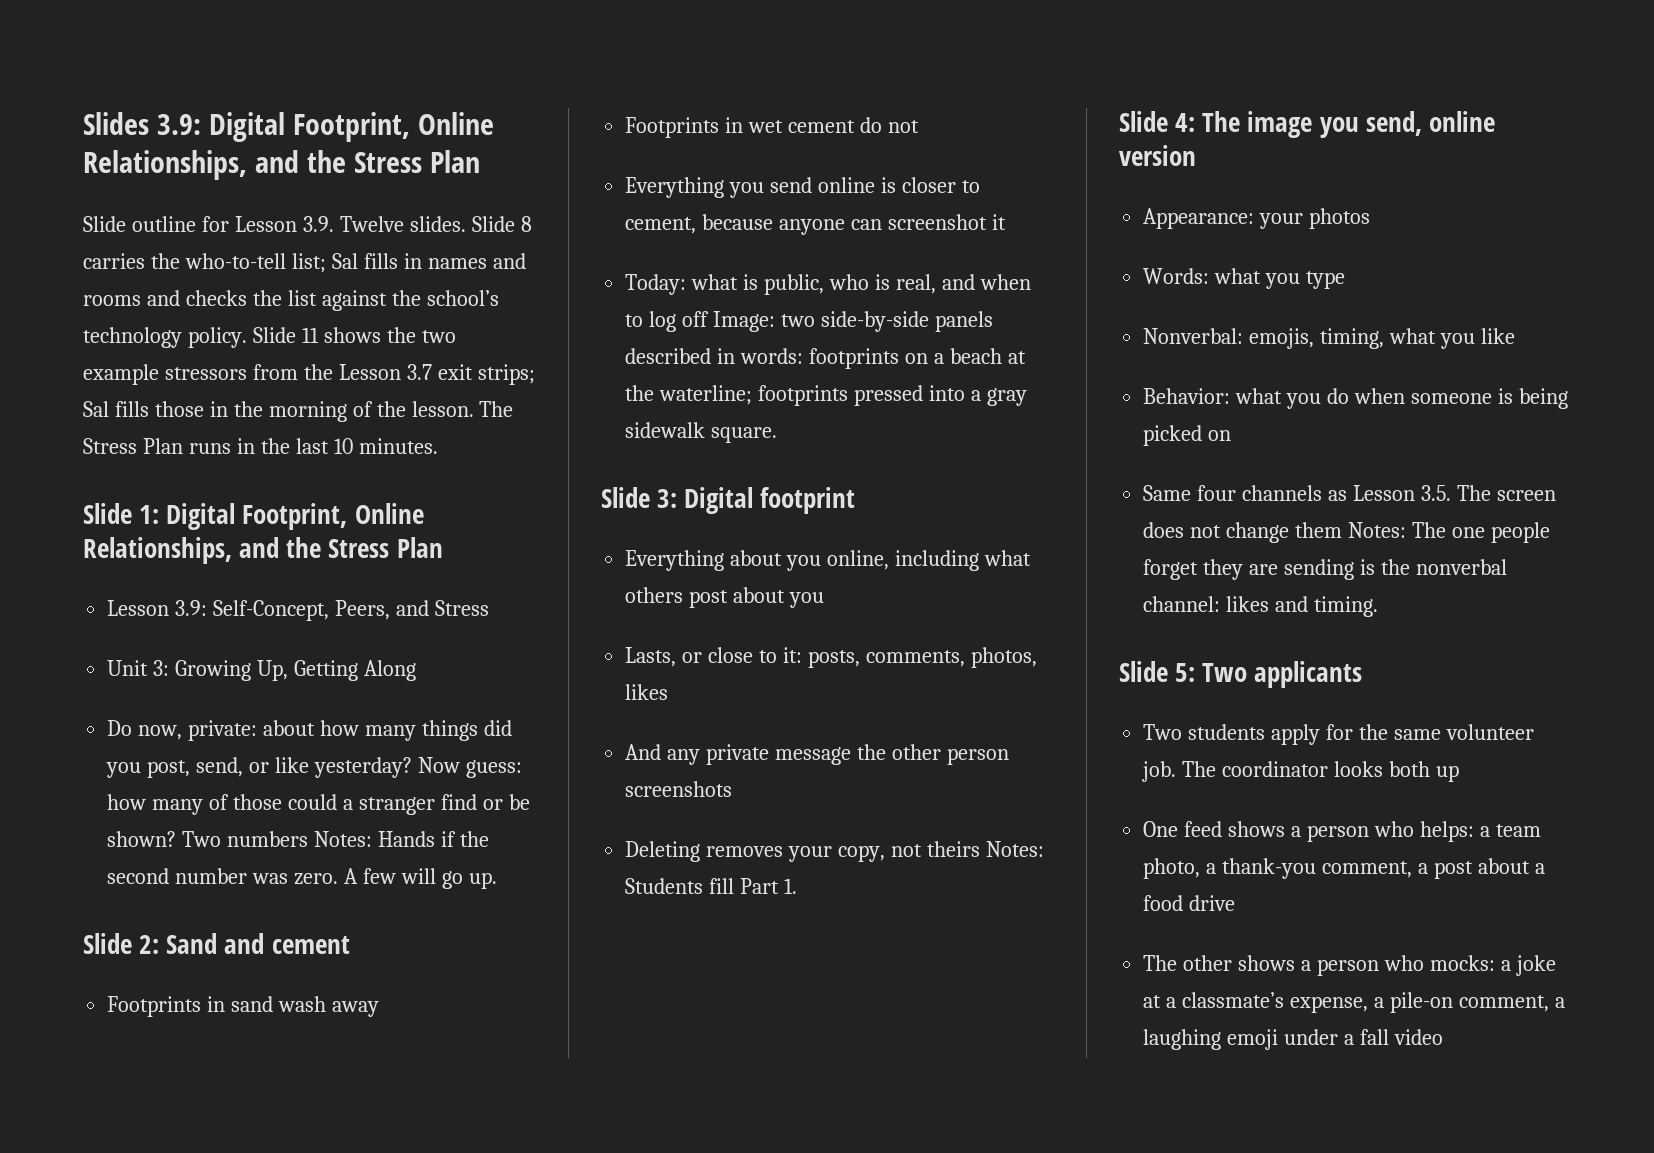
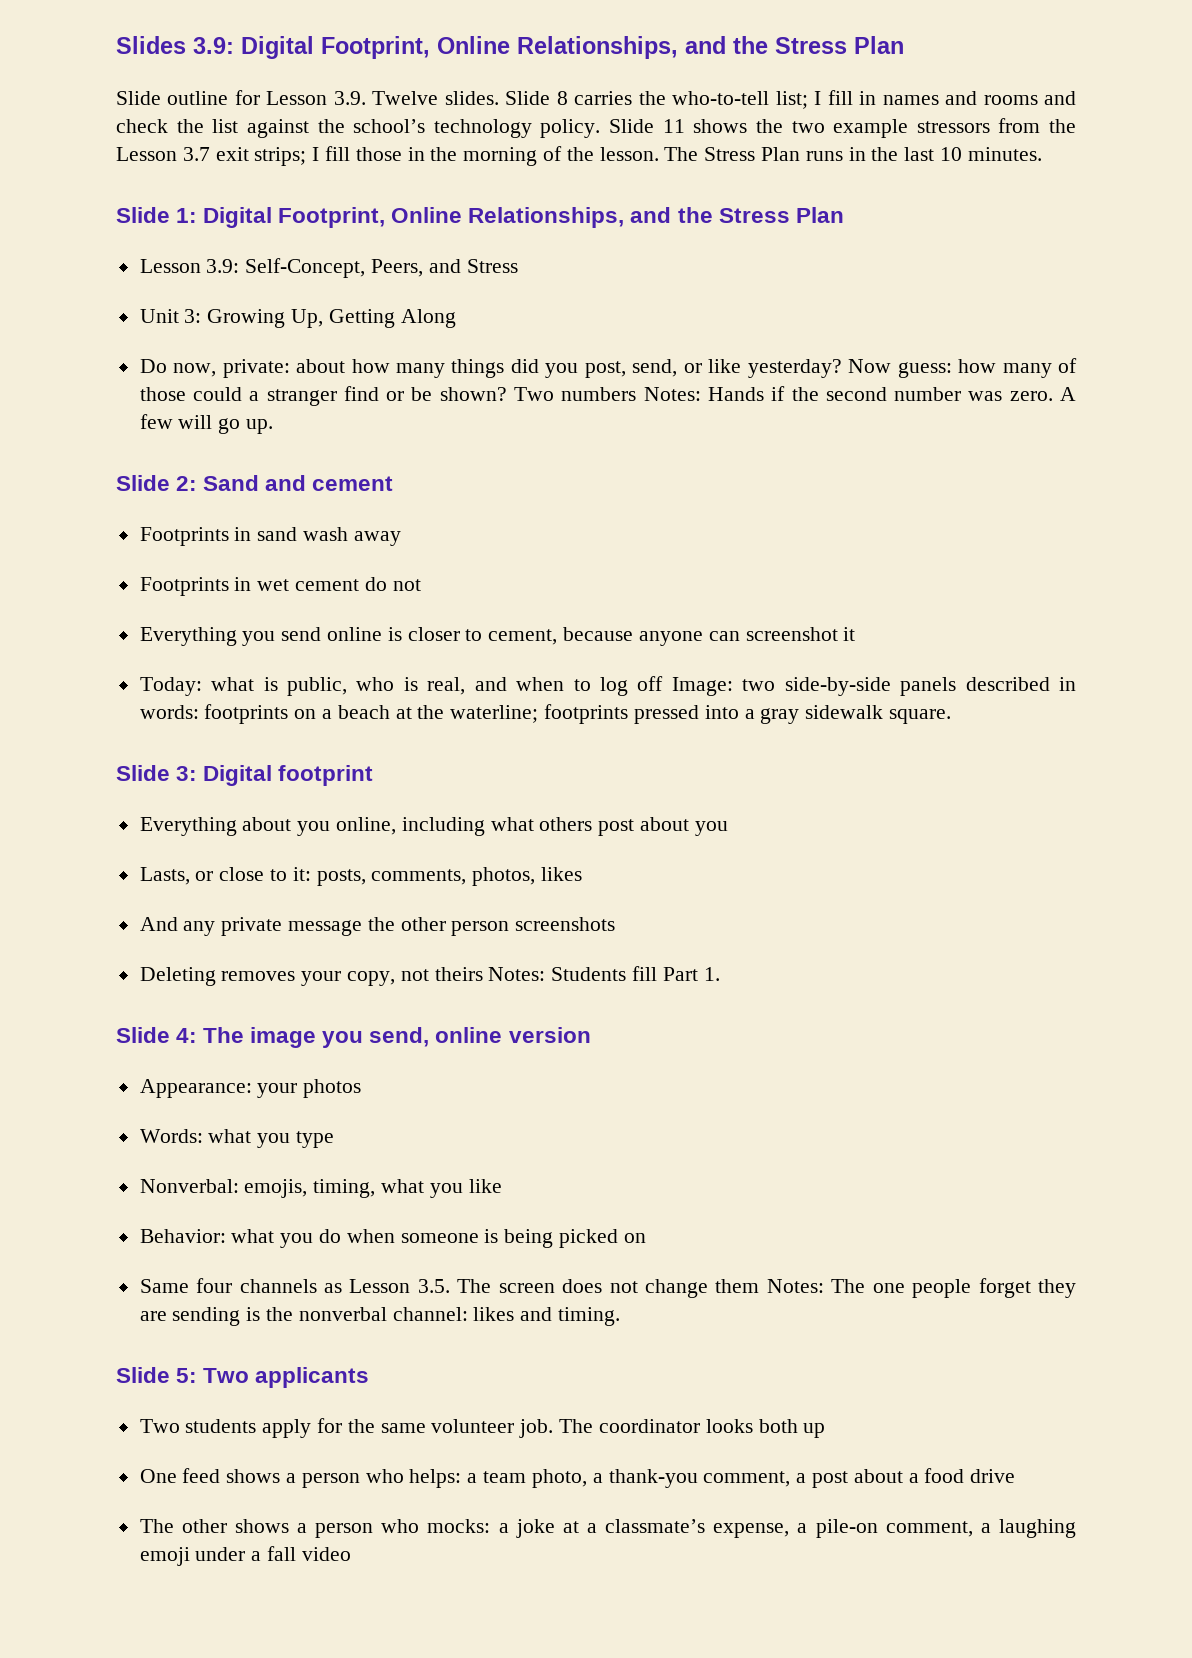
[331,253,398,269] Sal fills -> [814,90,853,105] I fill
[185,290,247,306] checks -> [116,119,168,133] check
[83,401,149,417] Sal fills -> [312,146,351,161] I fill

